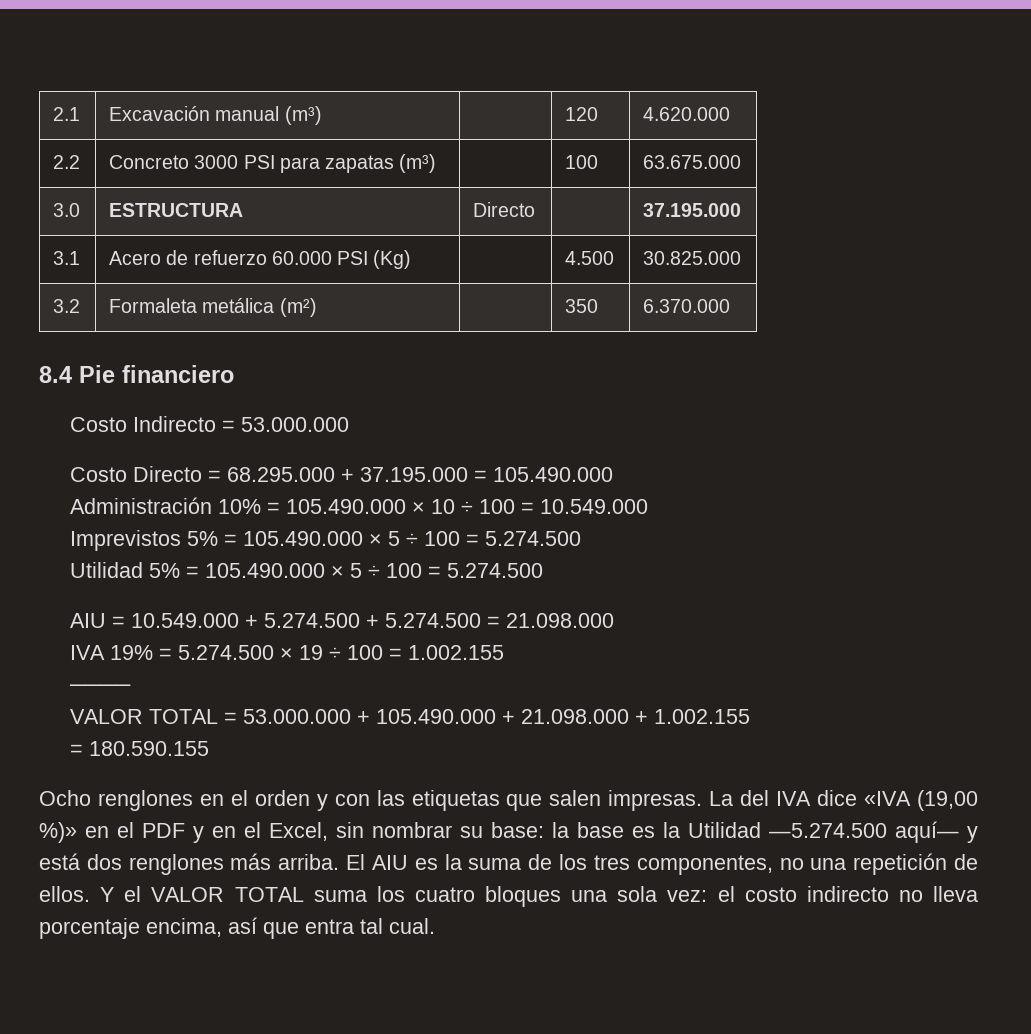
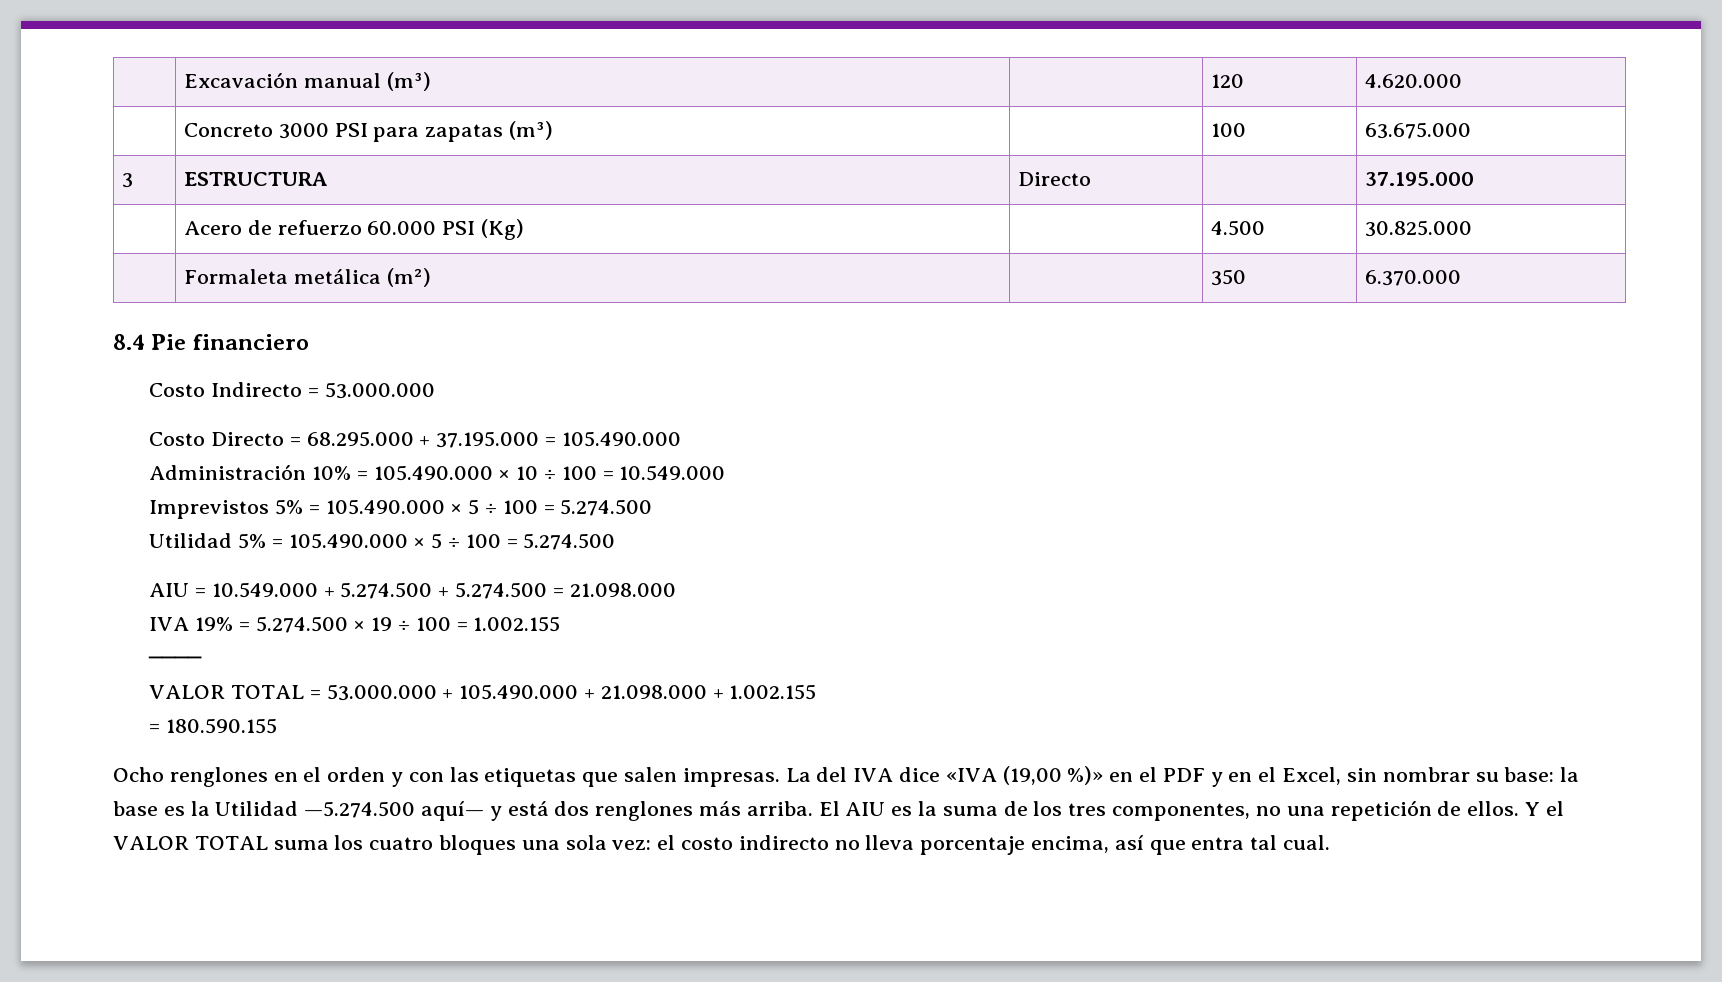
[53,107,81,121] 2.1 -> (183, 80) none
[53,155,81,169] 2.2 -> (1462, 81) none
[53,203,81,217] 3.0 -> [121,173,133,188] 3
[53,251,81,265] 3.1 -> (1474, 179) none
[53,299,81,313] 3.2 -> (1472, 228) none

